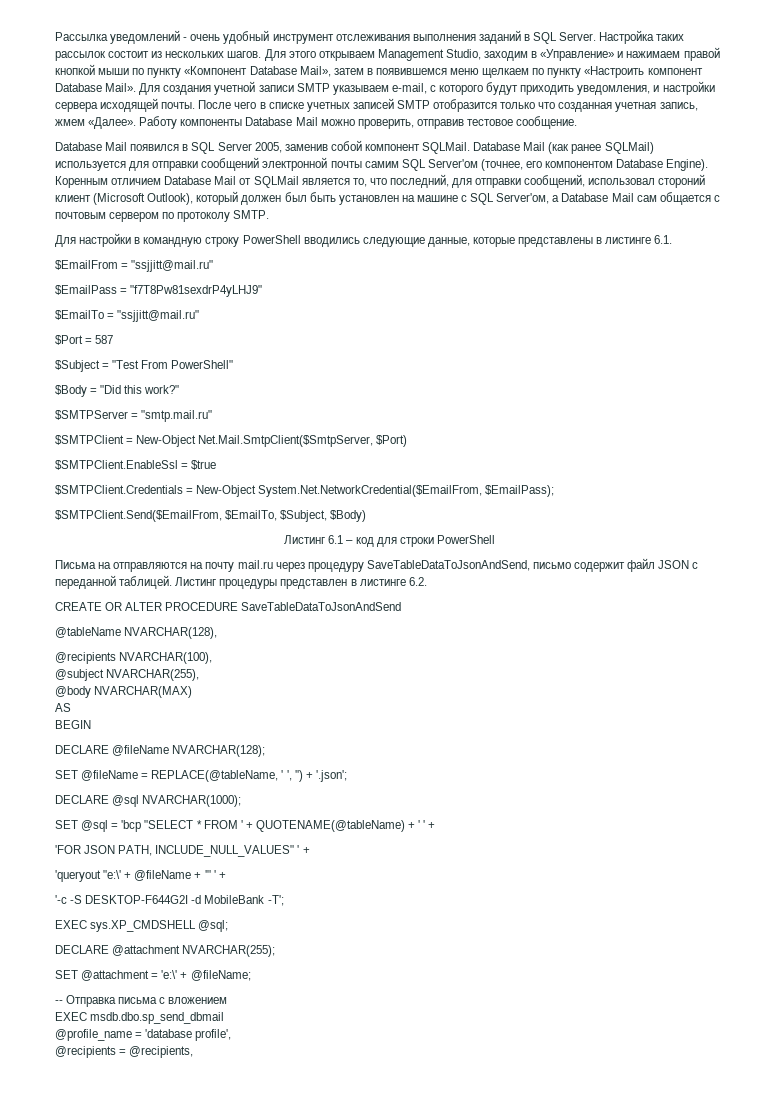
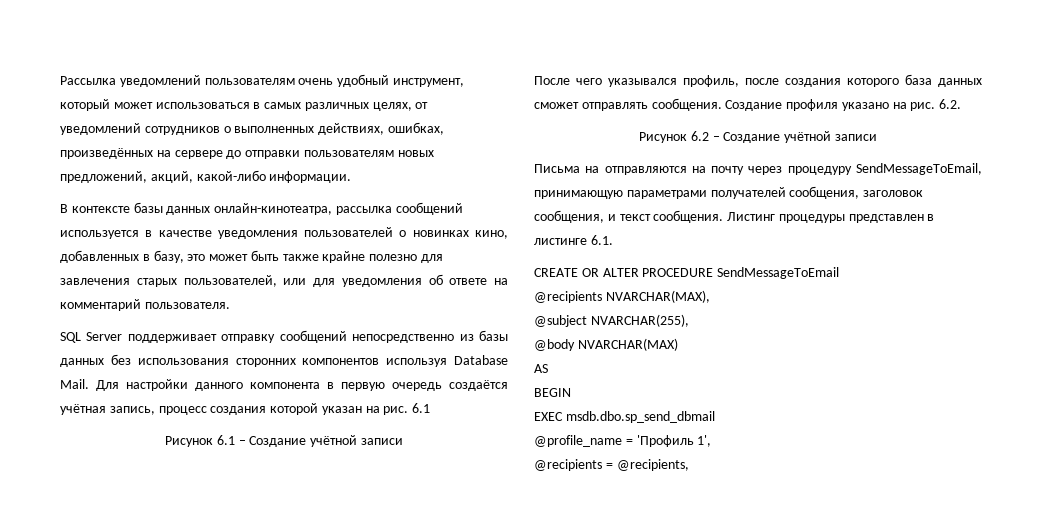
[183,37,188,41] - -> [204,78,295,85] пользователям
[272,30,685,44] [55,47,720,61] [55,64,703,78] [55,81,715,95] [55,98,698,112] [55,116,578,129] [55,140,654,154] [55,157,709,171] [55,174,706,188] [55,191,720,205] [55,210,270,222] [55,233,673,247] [55,260,214,272] [55,285,263,297] [55,310,200,322] [55,335,114,345] [55,360,234,372] [55,385,180,397] [55,410,213,422] [55,435,408,447] [55,460,217,470] [55,485,555,497] [55,510,367,522] [284,535,495,547] инструмент отслеживания выполнения заданий в SQL Server. Настройка таких рассылок состоит из нескольких шагов. Для этого открываем Management Studio, заходим в «Управление» и нажимаем правой кнопкой мыши по пункту «Компонент Database Mail», затем в появившемся меню щелкаем по пункту «Настроить компонент Database Mail». Для создания учетной записи SMTP указываем e-mail, с которого будут приходить уведомления, и настройки сервера исходящей почты. После чего в списке учетных записей SMTP отобразится только что созданная учетная запись, жмем «Далее». Работу компоненты Database Mail можно проверить, отправив тестовое сообщение. // Database Mail появился в SQL Server 2005, заменив собой компонент SQLMail. Database Mail (как ранее SQLMail) используется для отправки сообщений электронной почты самим SQL Server'ом (точнее, его компонентом Database Engine). Коренным отличием Database Mail от SQLMail является то, что последний, для отправки сообщений, использовал стороний клиент (Microsoft Outlook), который должен был быть установлен на машине с SQL Server'ом, а Database Mail сам общается с почтовым сервером по протоколу SMTP. // Для настройки в командную строку PowerShell вводились следующие данные, которые представлены в листинге 6.1. // $EmailFrom = "ssjjitt@mail.ru" // $EmailPass = "f7T8Pw81sexdrP4yLHJ9" // $EmailTo = "ssjjitt@mail.ru" // $Port = 587 // $Subject = "Test From PowerShell" // $Body = "Did this work?" // $SMTPServer = "smtp.mail.ru" // $SMTPClient = New-Object Net.Mail.SmtpClient($SmtpServer, $Port) // $SMTPClient.EnableSsl = $true // $SMTPClient.Credentials = New-Object System.Net.NetworkCredential($EmailFrom, $EmailPass); // $SMTPClient.Send($EmailFrom, $EmailTo, $Subject, $Body) // Листинг 6.1 – код для строки PowerShell -> [392,78,464,87] [60,99,429,111] [60,122,444,135] [60,148,434,159] [60,170,352,183] [60,202,463,215] [60,227,508,239] [60,250,444,263] [60,274,508,287] [60,299,230,311] [60,330,508,343] [60,354,508,367] [60,379,508,391] [60,403,431,415] [165,435,403,447] [534,74,982,87] [534,98,962,111] [639,131,877,143] инструмент, который может использоваться в самых различных целях, от уведомлений сотрудников о выполненных действиях, ошибках, произведённых на сервере до отправки пользователям новых предложений, акций, какой-либо информации. // В контексте базы данных онлайн-кинотеатра, рассылка сообщений используется в качестве уведомления пользователей о новинках кино, добавленных в базу, это может быть также крайне полезно для завлечения старых пользователей, или для уведомления об ответе на комментарий пользователя. // SQL Server поддерживает отправку сообщений непосредственно из базы данных без использования сторонних компонентов используя Database Mail. Для настройки данного компонента в первую очередь создаётся учётная запись, процесс создания которой указан на рис. 6.1 // Рисунок 6.1 – Создание учётной записи // После чего указывался профиль, после создания которого база данных сможет отправлять сообщения. Создание профиля указано на рис. 6.2. // Рисунок 6.2 – Создание учётной записи
[237,560,273,569] mail.ru -> (745, 170) none
[366,558,699,572] [55,575,173,589] SaveTableDataToJsonAndSend, письмо содержит файл JSON с переданной таблицей. -> [856,163,982,175] [534,186,924,199] [534,210,724,223] SendMessageToEmail, принимающую параметрами получателей сообщения, заголовок сообщения, и текст сообщения.
[408,577,427,586] 6.2. -> [590,235,613,245] 6.1.
[241,602,402,611] [55,627,218,639] [55,652,213,664] SaveTableDataToJsonAndSend // @tableName NVARCHAR(128), // @recipients NVARCHAR(100), -> [717,267,840,279] [534,290,710,303] SendMessageToEmail // @recipients NVARCHAR(MAX),
[55,745,266,757] [55,770,347,782] [55,795,242,807] [55,820,436,832] [55,845,310,857] [55,870,226,882] [55,895,284,906] [55,920,229,932] [55,945,276,957] [55,970,251,981] [55,995,228,1007] // DECLARE @fileName NVARCHAR(128); // SET @fileName = REPLACE(@tableName, ' ', '') + '.json'; // DECLARE @sql NVARCHAR(1000); // SET @sql = 'bcp "SELECT * FROM ' + QUOTENAME(@tableName) + ' ' + // 'FOR JSON PATH, INCLUDE_NULL_VALUES" ' + // 'queryout "e:\' + @fileName + '" ' + // '-c -S DESKTOP-F644G2I -d MobileBank -T'; // EXEC sys.XP_CMDSHELL @sql; // DECLARE @attachment NVARCHAR(255); // SET @attachment = 'e:\' + @fileName; // -- Отправка письма с вложением -> (571, 392) none
[145,1029,232,1041] 'database profile', -> [636,435,712,447] 'Профиль 1',

